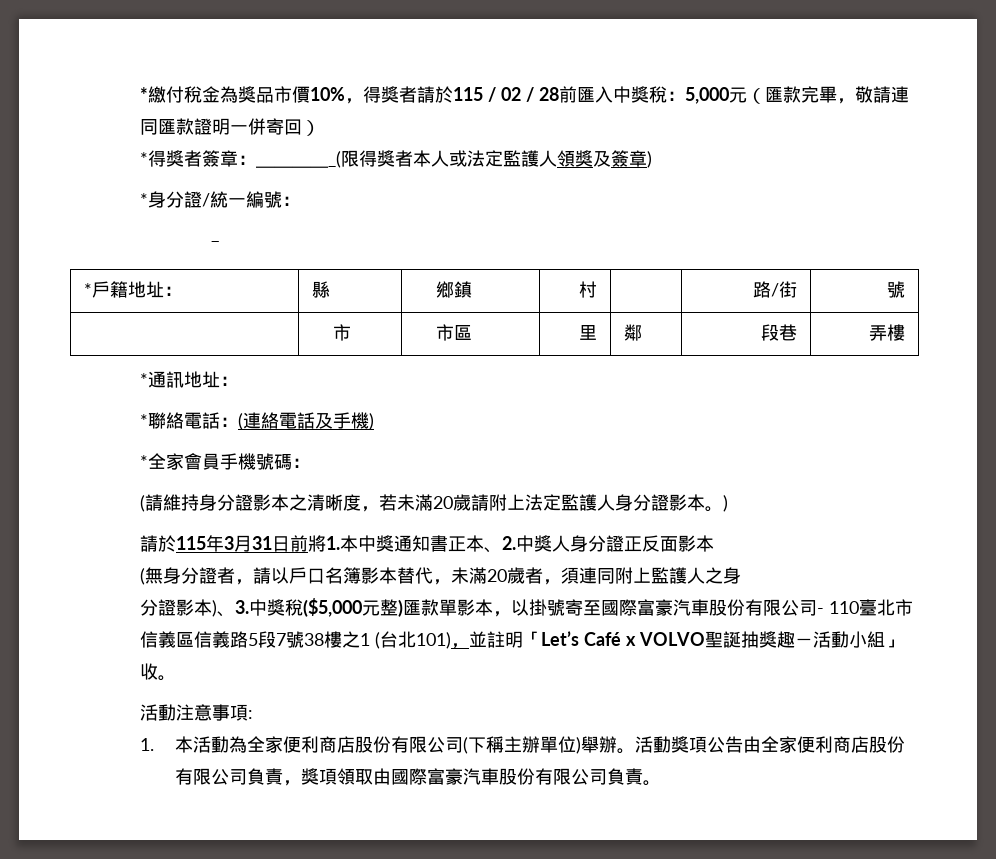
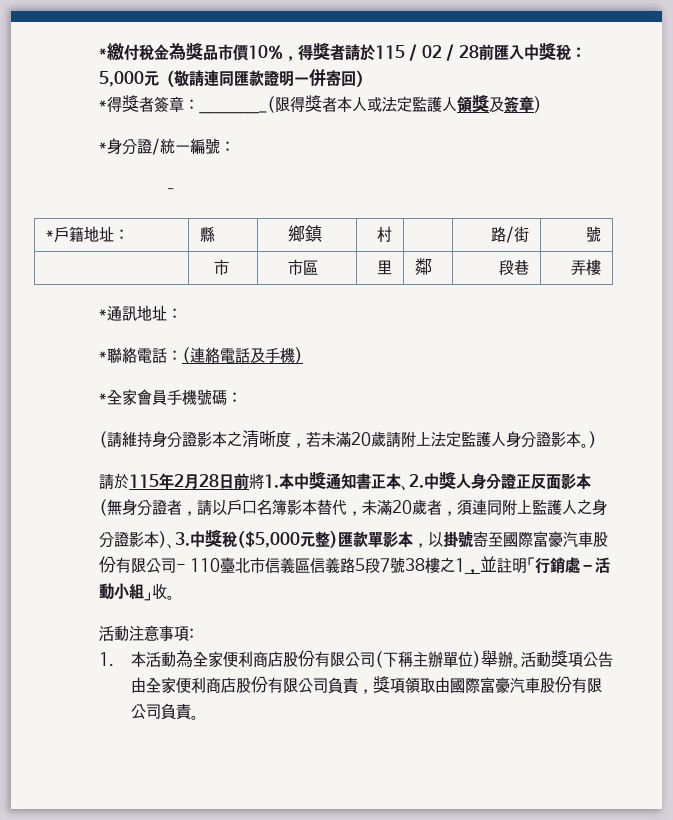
[765,86,856,104] 匯款完畢， -> (174, 78) none
[224,535,273,552] 3月31 -> [173,474,219,489] 2月28
[375,631,796,649] (台北101)，並註明「Let’s Café x VOLVO聖誕抽獎趣 -> [465,556,581,574] ，並註明「行銷處

